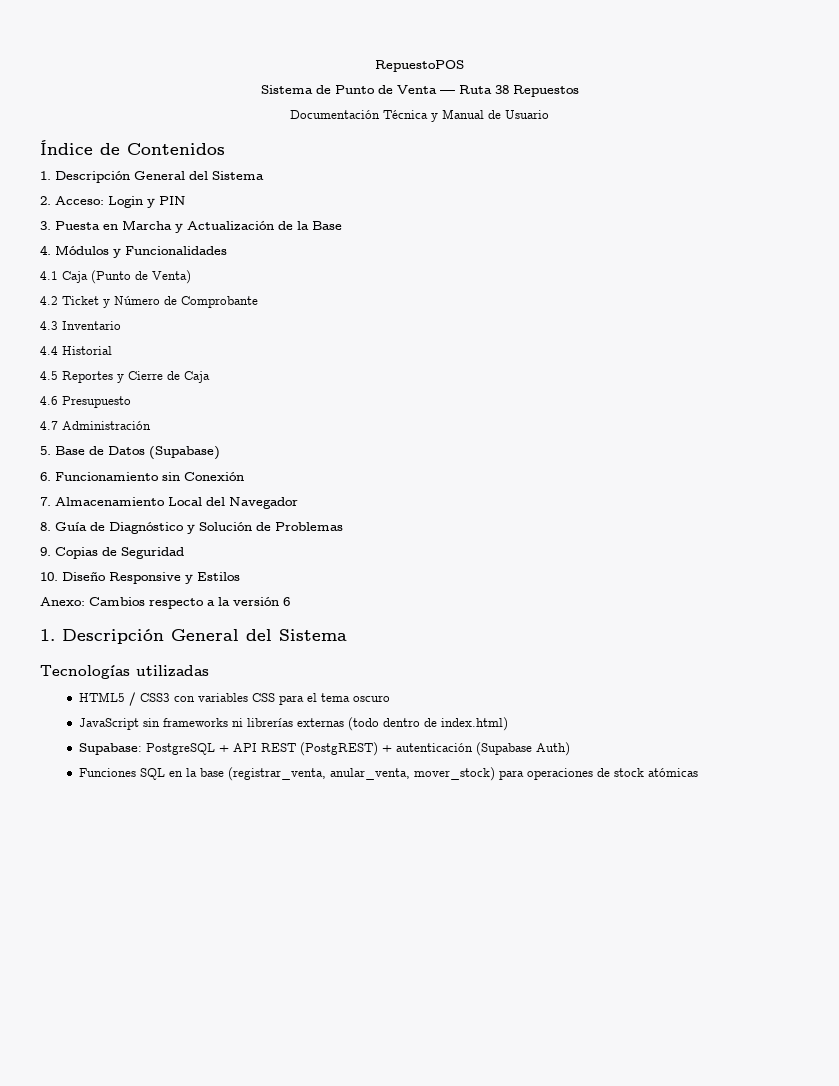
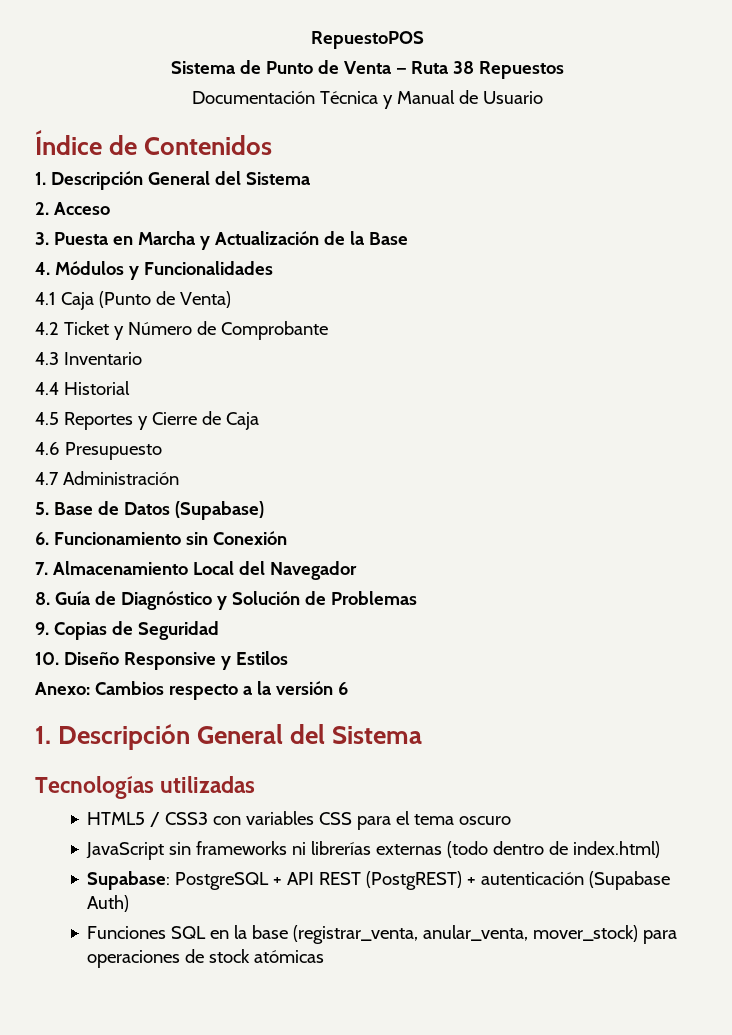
[55,196,186,208] Acceso: Login y PIN -> [53,202,110,215] Acceso

